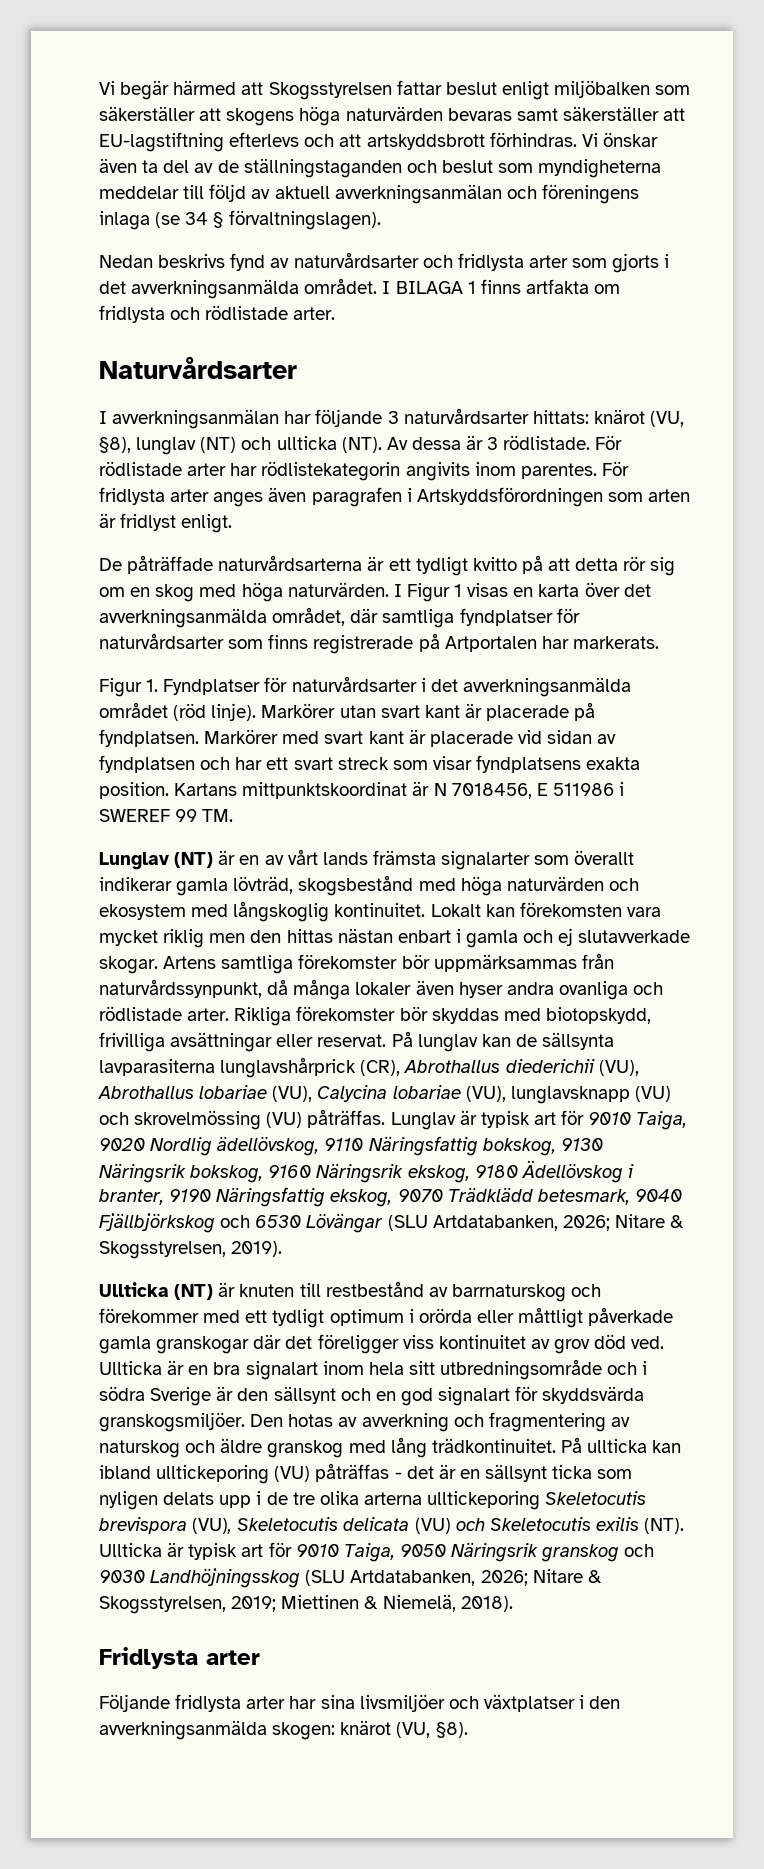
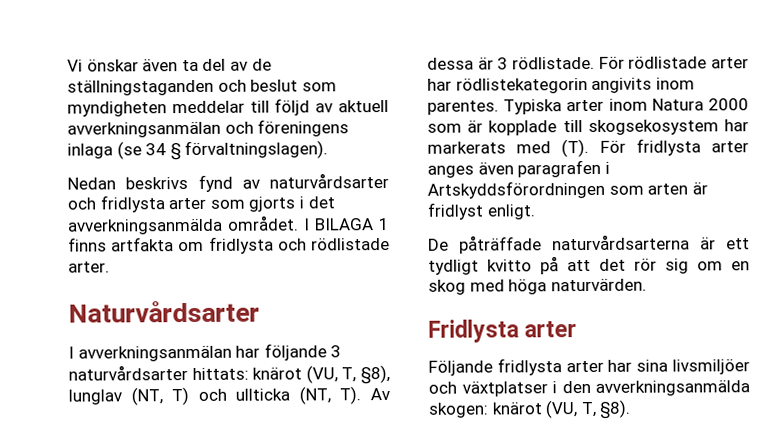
[99,80,691,100] [99,106,686,126] [99,132,598,152] Vi begär härmed att Skogsstyrelsen fattar beslut enligt miljöbalken som säkerställer att skogens höga naturvärden bevaras samt säkerställer att EU-lagstiftning efterlevs och att artskyddsbrott förhindras. Vi -> [67,59,83,72] Vi
[538,159,662,178] myndigheterna -> [67,101,167,117] myndigheten
(685, 419) none -> [341,367,357,383] T,
[200,436,382,453] (NT) och ullticka (NT). -> [130,386,362,406] (NT, T) och ullticka (NT, T).
(597, 471) none -> [503,98,749,115] [427,119,749,136] [427,138,590,158] Typiska arter inom Natura 2000 som är kopplade till skogsekosystem har markerats med (T).
[575,558,619,571] detta -> [599,258,626,271] det
[393,582,651,602] [99,607,580,628] [99,633,659,654] [99,676,631,697] [99,702,596,721] [99,729,617,747] [99,755,641,773] [99,781,625,799] [99,809,234,822] [99,849,635,870] [99,875,639,896] [99,901,661,922] [99,928,691,948] [99,953,614,974] [99,979,664,1000] [99,1006,651,1026] [99,1031,615,1052] [99,1057,639,1078] [98,1085,671,1104] [99,1109,688,1130] [99,1136,603,1156] [99,1160,634,1183] [99,1187,682,1207] [99,1213,685,1233] [99,1241,283,1259] [99,1281,602,1302] [99,1307,674,1328] [99,1334,665,1354] [99,1359,648,1380] [99,1386,645,1406] [99,1412,630,1432] [99,1437,682,1458] [99,1463,633,1484] [99,1491,647,1510] [99,1517,685,1534] [99,1542,655,1562] [99,1568,602,1588] [99,1594,513,1614] I Figur 1 visas en karta över det avverkningsanmälda området, där samtliga fyndplatser för naturvårdsarter som finns registrerade på Artportalen har markerats. // Figur 1. Fyndplatser för naturvårdsarter i det avverkningsanmälda området (röd linje). Markörer utan svart kant är placerade på fyndplatsen. Markörer med svart kant är placerade vid sidan av fyndplatsen och har ett svart streck som visar fyndplatsens exakta position. Kartans mittpunktskoordinat är N 7018456, E 511986 i SWEREF 99 TM. // Lunglav (NT) är en av vårt lands främsta signalarter som överallt indikerar gamla lövträd, skogsbestånd med höga naturvärden och ekosystem med långskoglig kontinuitet. Lokalt kan förekomsten vara mycket riklig men den hittas nästan enbart i gamla och ej slutavverkade skogar. Artens samtliga förekomster bör uppmärksammas från naturvårdssynpunkt, då många lokaler även hyser andra ovanliga och rödlistade arter. Rikliga förekomster bör skyddas med biotopskydd, frivilliga avsättningar eller reservat. På lunglav kan de sällsynta lavparasiterna lunglavshårprick (CR), Abrothallus diederichii (VU), Abrothallus lobariae (VU), Calycina lobariae (VU), lunglavsknapp (VU) och skrovelmössing (VU) påträffas. Lunglav är typisk art för 9010 Taiga, 9020 Nordlig ädellövskog, 9110 Näringsfattig bokskog, 9130 Näringsrik bokskog, 9160 Näringsrik ekskog, 9180 Ädellövskog i branter, 9190 Näringsfattig ekskog, 9070 Trädklädd betesmark, 9040 Fjällbjörkskog och 6530 Lövängar (SLU Artdatabanken, 2026; Nitare & Skogsstyrelsen, 2019). // Ullticka (NT) är knuten till restbestånd av barrnaturskog och förekommer med ett tydligt optimum i orörda eller måttligt påverkade gamla granskogar där det föreligger viss kontinuitet av grov död ved. Ullticka är en bra signalart inom hela sitt utbredningsområde och i södra Sverige är den sällsynt och en god signalart för skyddsvärda granskogsmiljöer. Den hotas av avverkning och fragmentering av naturskog och äldre granskog med lång trädkontinuitet. På ullticka kan ibland ulltickeporing (VU) påträffas - det är en sällsynt ticka som nyligen delats upp i de tre olika arterna ulltickeporing Skeletocutis brevispora (VU), Skeletocutis delicata (VU) och Skeletocutis exilis (NT). Ullticka är typisk art för 9010 Taiga, 9050 Näringsrik granskog och 9030 Landhöjningsskog (SLU Artdatabanken, 2026; Nitare & Skogsstyrelsen, 2019; Miettinen & Niemelä, 2018). -> (647, 285) none
(431, 1730) none -> [580,401,596,418] T,

